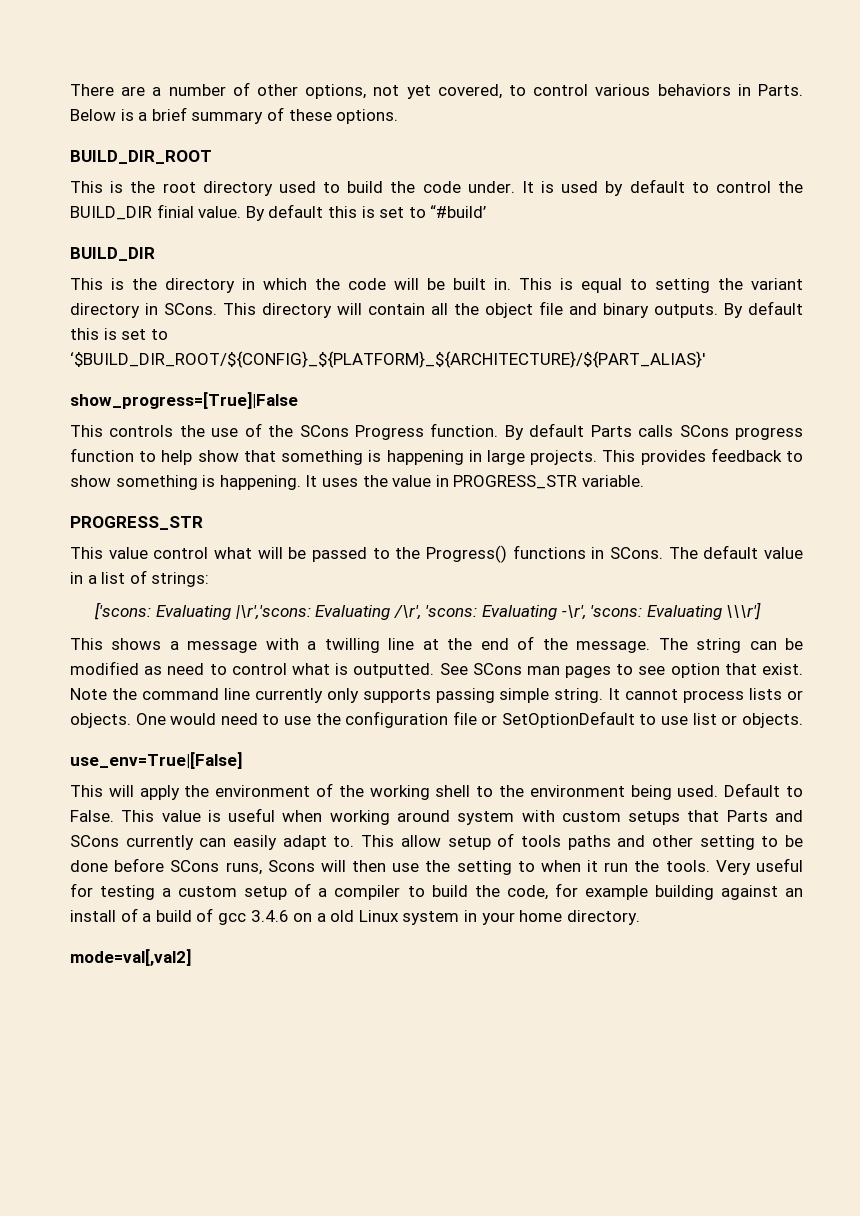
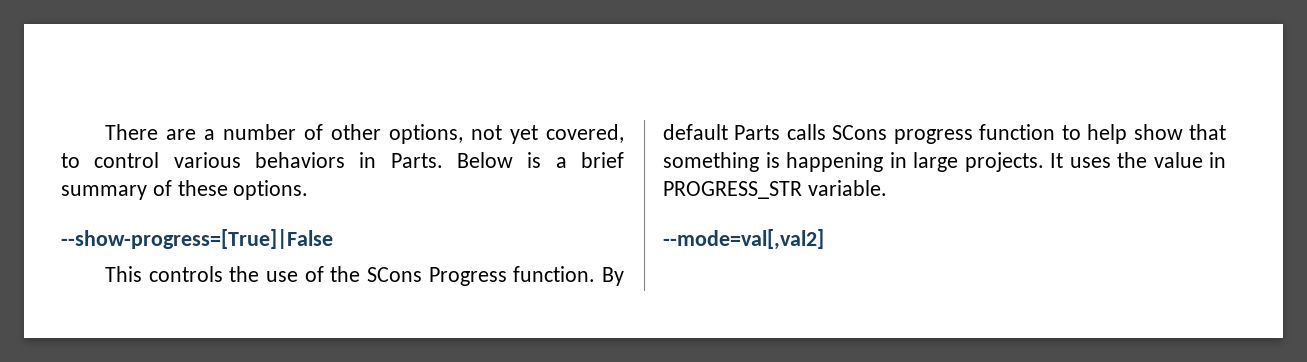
[70,150,212,164] [70,179,803,196] [70,204,487,221] [70,247,155,261] [70,278,803,293] [70,301,803,318] [70,328,168,340] [70,351,705,368] [70,392,298,409] BUILD_DIR_ROOT // This is the root directory used to build the code under. It is used by default to control the BUILD_DIR finial value. By default this is set to “#build’ // BUILD_DIR // This is the directory in which the code will be built in. This is equal to setting the variant directory in SCons. This directory will contain all the object file and binary outputs. By default this is set to ‘$BUILD_DIR_ROOT/${CONFIG}_${PLATFORM}_${ARCHITECTURE}/${PART_ALIAS}' // show_progress=[True]|False -> [61,229,333,249] --show-progress=[True]|False
[602,448,803,465] [70,475,301,490] This provides feedback to show something is happening. -> (1044, 162) none
[70,516,203,530] [70,545,803,563] [70,570,210,587] [94,602,762,620] [70,636,804,653] [70,661,803,678] [70,688,804,703] [70,711,803,728] [70,752,242,769] [70,783,803,800] [70,808,804,825] [70,833,803,850] [70,858,803,875] [70,883,803,900] [70,908,640,925] [70,949,191,966] PROGRESS_STR // This value control what will be passed to the Progress() functions in SCons. The default value in a list of strings: // ['scons: Evaluating |\r','scons: Evaluating /\r', 'scons: Evaluating -\r', 'scons: Evaluating \\\r'] // This shows a message with a twilling line at the end of the message. The string can be modified as need to control what is outputted. See SCons man pages to see option that exist. Note the command line currently only supports passing simple string. It cannot process lists or objects. One would need to use the configuration file or SetOptionDefault to use list or objects. // use_env=True|[False] // This will apply the environment of the working shell to the environment being used. Default to False. This value is useful when working around system with custom setups that Parts and SCons currently can easily adapt to. This allow setup of tools paths and other setting to be done before SCons runs, Scons will then use the setting to when it run the tools. Very useful for testing a custom setup of a compiler to build the code, for example building against an install of a build of gcc 3.4.6 on a old Linux system in your home directory. // mode=val[,val2] -> [663,229,824,250] --mode=val[,val2]

